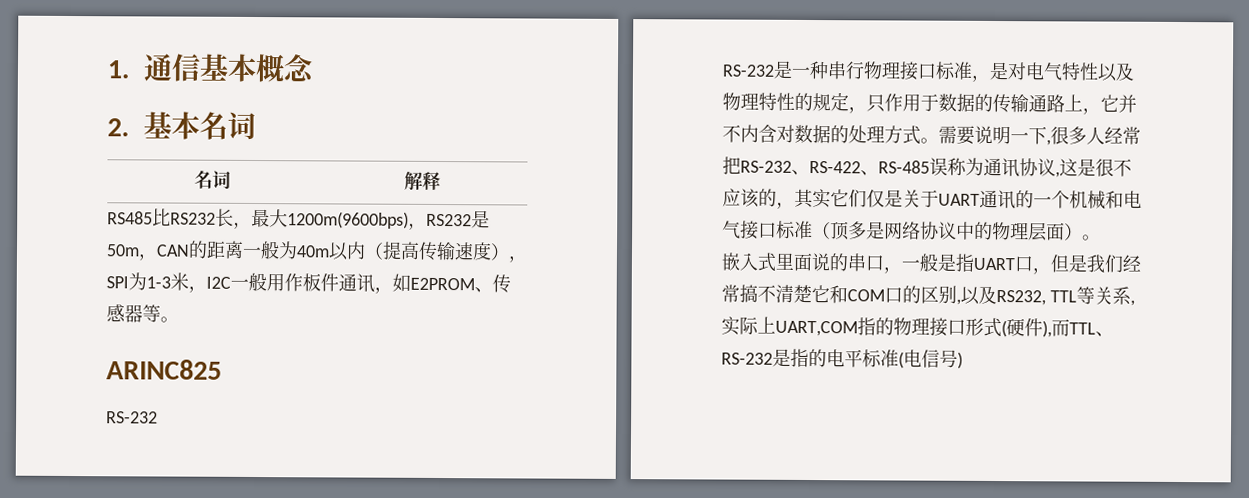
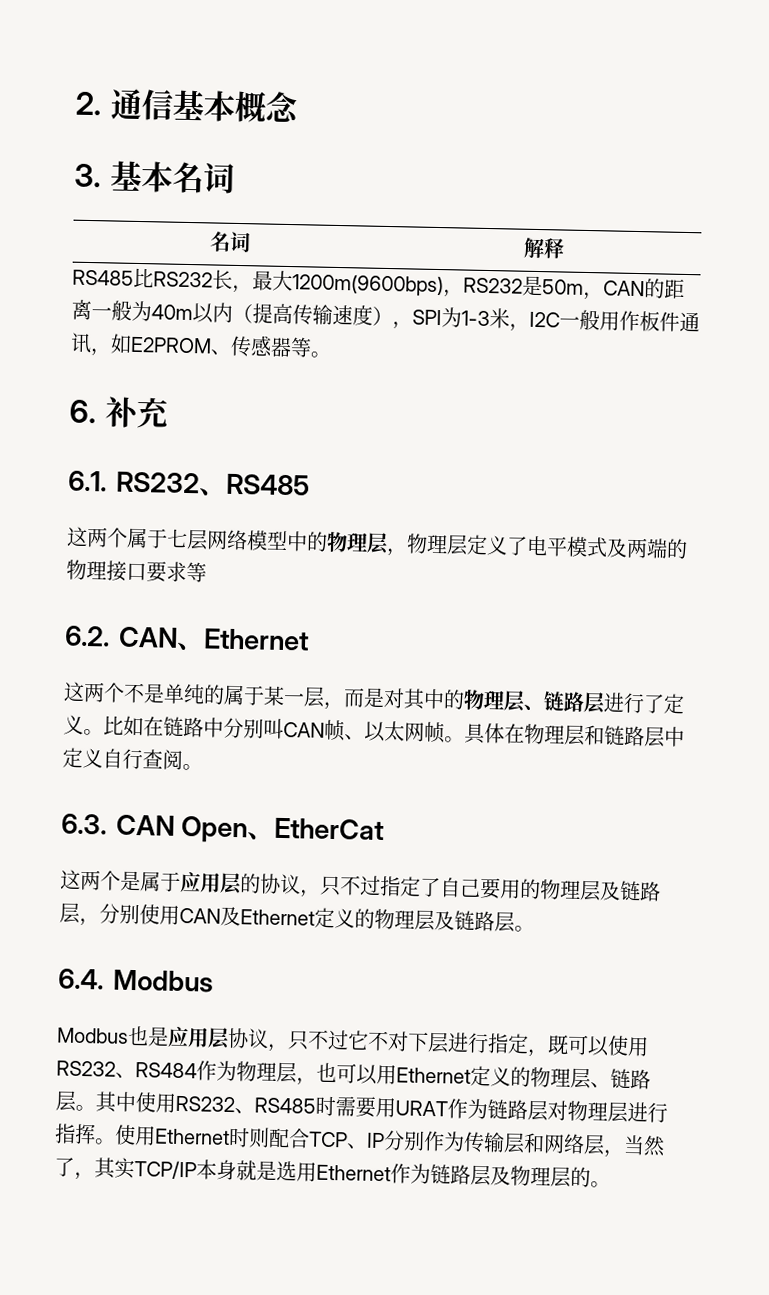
[107,60,130,79] 1. -> [75,91,102,116] 2.
[107,118,129,137] 2. -> [74,163,101,188] 3.
[106,359,222,380] [106,411,158,424] [722,60,1135,82] [722,92,1137,115] [722,124,1141,146] [722,156,1132,178] [722,188,1142,210] [722,220,1101,242] [721,252,1141,275] [721,284,1135,306] [721,316,1114,338] [721,348,963,369] ARINC825 // RS-232 // RS-232是一种串行物理接口标准，是对电气特性以及物理特性的规定，只作用于数据的传输通路上，它并不内含对数据的处理方式。需要说明一下,很多人经常把RS-232、RS-422、RS-485误称为通讯协议,这是很不应该的，其实它们仅是关于UART通讯的一个机械和电气接口标准（顶多是网络协议中的物理层面）。 // 嵌入式里面说的串口，一般是指UART口，但是我们经常搞不清楚它和COM口的区别,以及RS232, TTL等关系,实际上UART,COM指的物理接口形式(硬件),而TTL、RS-232是指的电平标准(电信号) -> [69,396,168,429] [68,470,310,496] [66,526,688,560] [66,559,207,583] [64,625,309,651] [63,681,685,715] [63,714,685,748] [62,747,203,771] [61,813,385,844] [60,869,661,902] [59,902,535,933] [58,968,214,993] [57,1025,649,1058] [56,1060,651,1090] [55,1090,668,1123] [54,1123,666,1158] [54,1157,611,1188] 6.补充 // 6.1. RS232、RS485 // 这两个属于七层网络模型中的物理层，物理层定义了电平模式及两端的物理接口要求等 // 6.2. CAN、Ethernet // 这两个不是单纯的属于某一层，而是对其中的物理层、链路层进行了定义。比如在链路中分别叫CAN帧、以太网帧。具体在物理层和链路层中定义自行查阅。 // 6.3. CAN Open、EtherCat // 这两个是属于应用层的协议，只不过指定了自己要用的物理层及链路层，分别使用CAN及Ethernet定义的物理层及链路层。 // 6.4. Modbus // Modbus也是应用层协议，只不过它不对下层进行指定，既可以使用RS232、RS484作为物理层，也可以用Ethernet定义的物理层、链路层。其中使用RS232、RS485时需要用URAT作为链路层对物理层进行指挥。使用Ethernet时则配合TCP、IP分别作为传输层和网络层，当然了，其实TCP/IP本身就是选用Ethernet作为链路层及物理层的。

